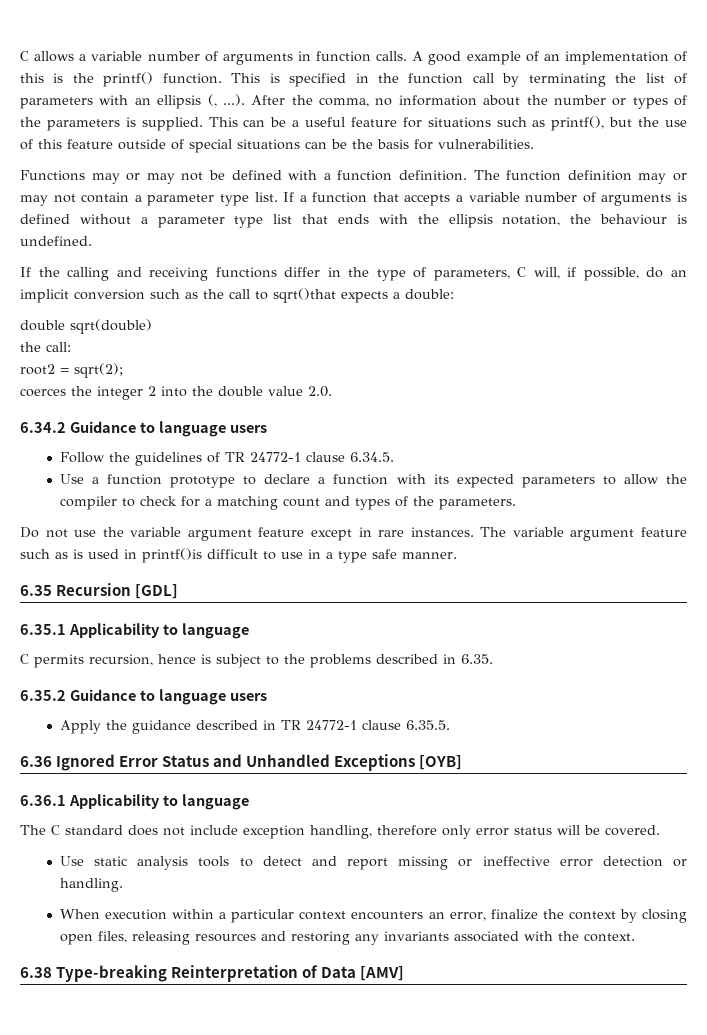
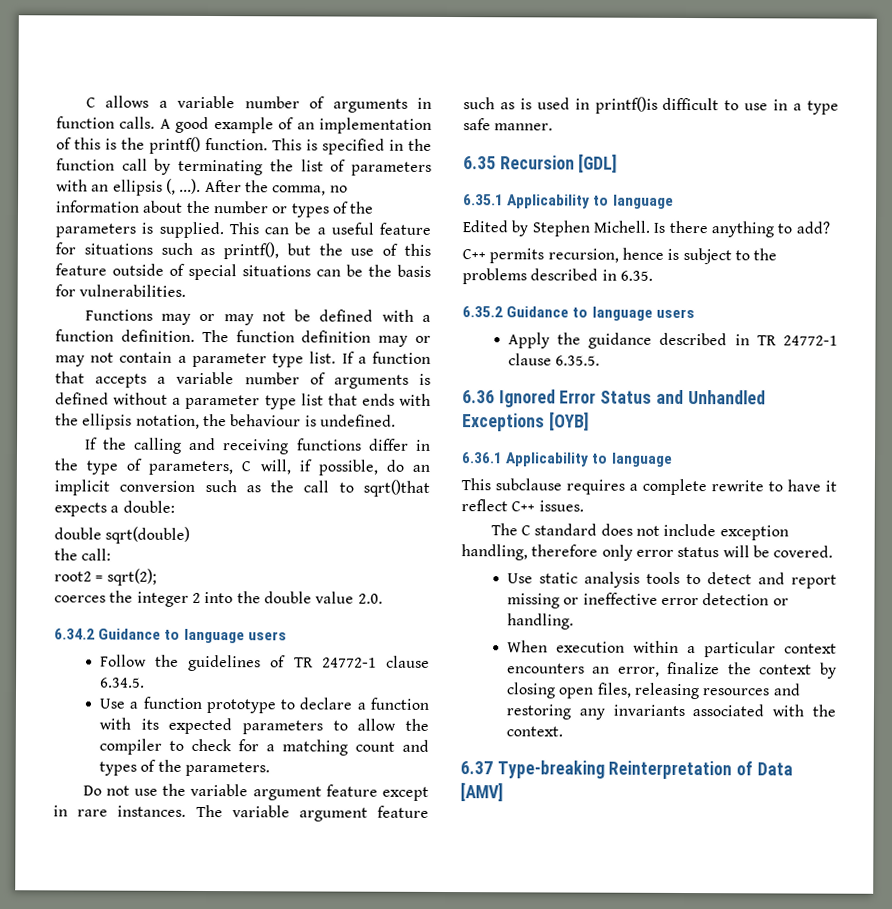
[20,654,29,664] C -> [462,220,830,238] [462,249,486,260] Edited by Stephen Michell. Is there anything to add? // C++
(249, 802) none -> [461,478,837,496] [461,499,584,512] // This subclause requires a complete rewrite to have it reflect C++ issues.
[20,967,52,978] 6.38 -> [460,761,493,775] 6.37

